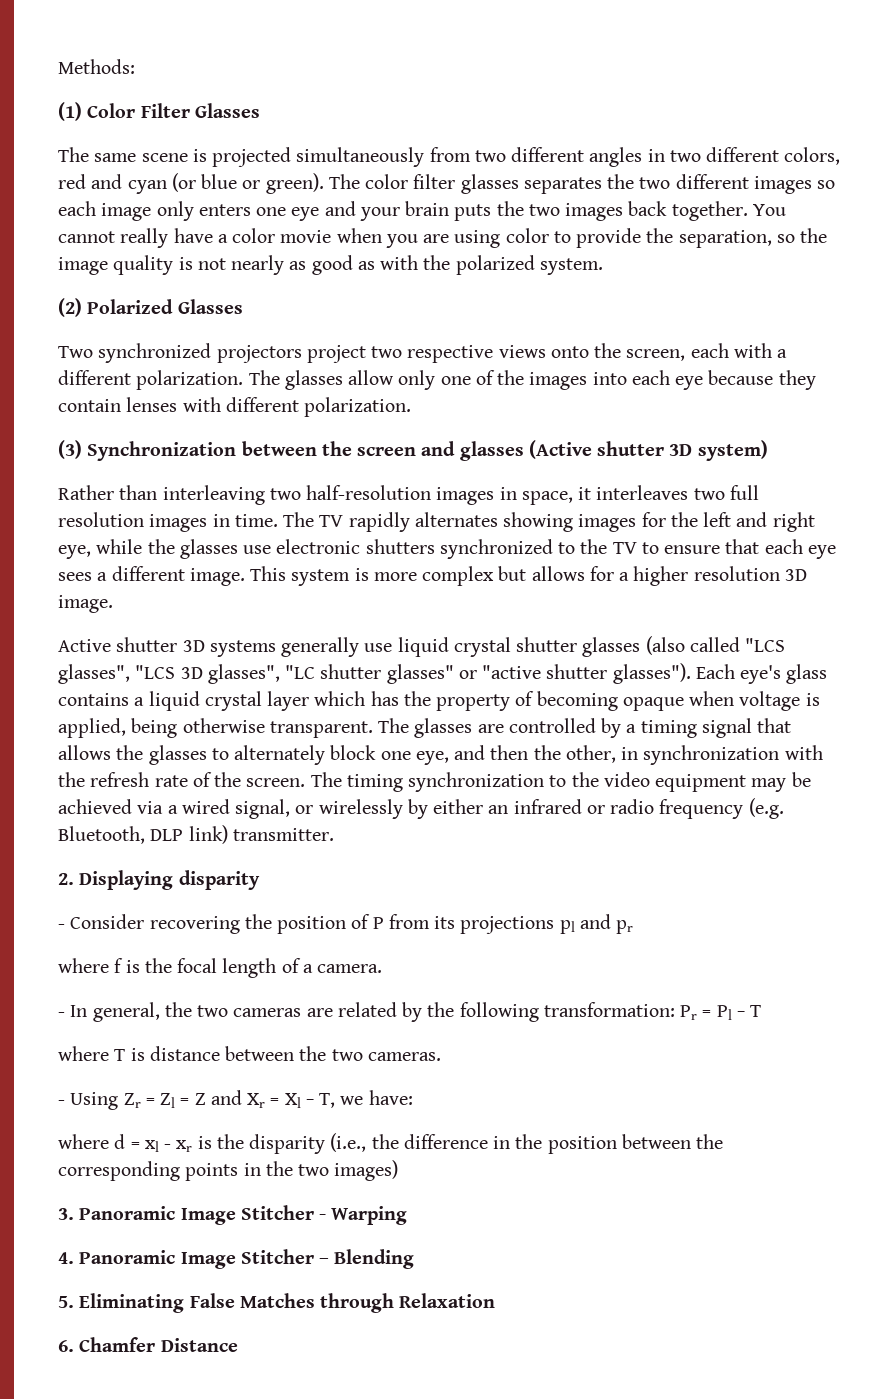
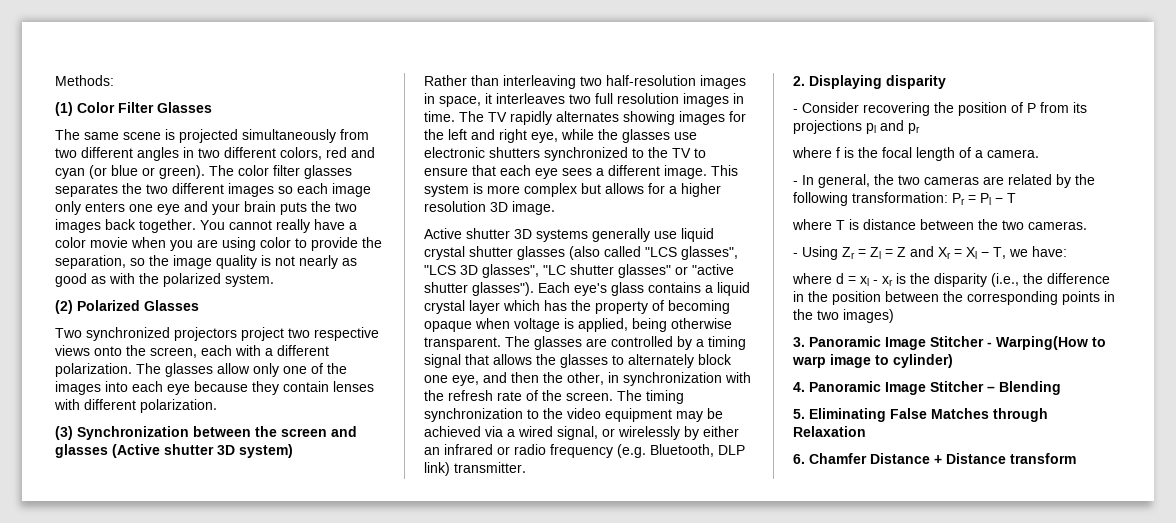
[331,1206,408,1225] Warping -> [996,336,1106,350] [792,354,953,368] Warping(How to warp image to cylinder)
(238, 1345) none -> [934,453,1076,464] + Distance transform

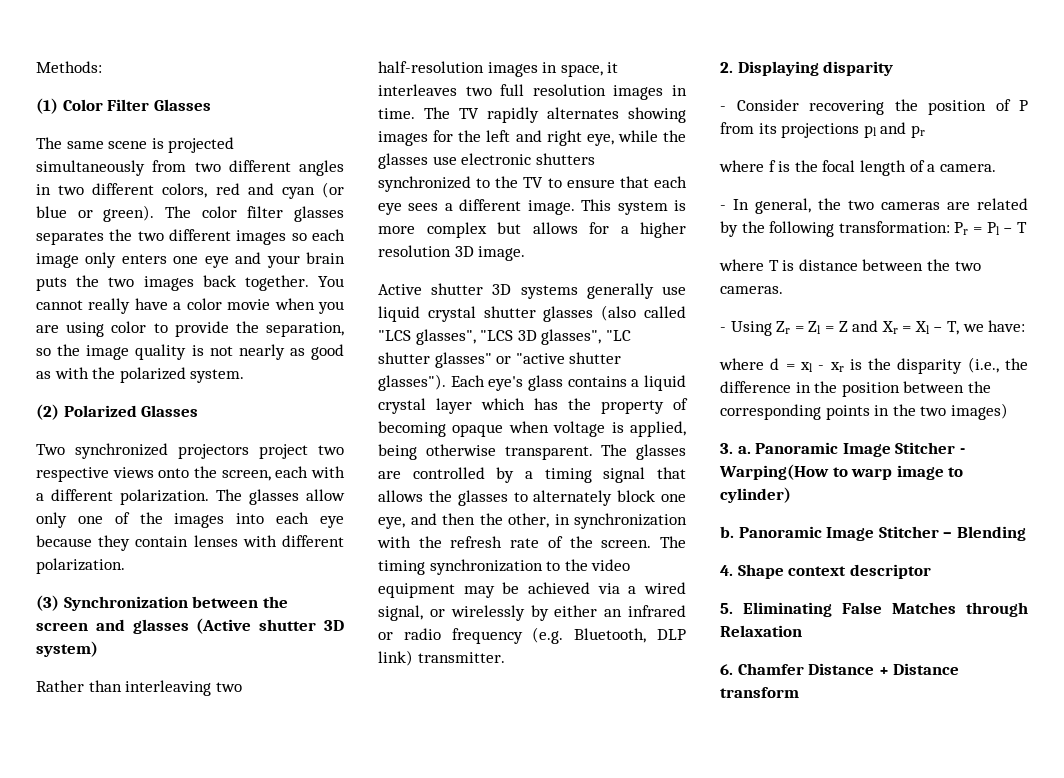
(805, 342) none -> [737,446,751,454] a.
[793,382,805,392] 4. -> [720,526,734,538] b.
(1061, 388) none -> [720,564,931,579] // 4. Shape context descriptor

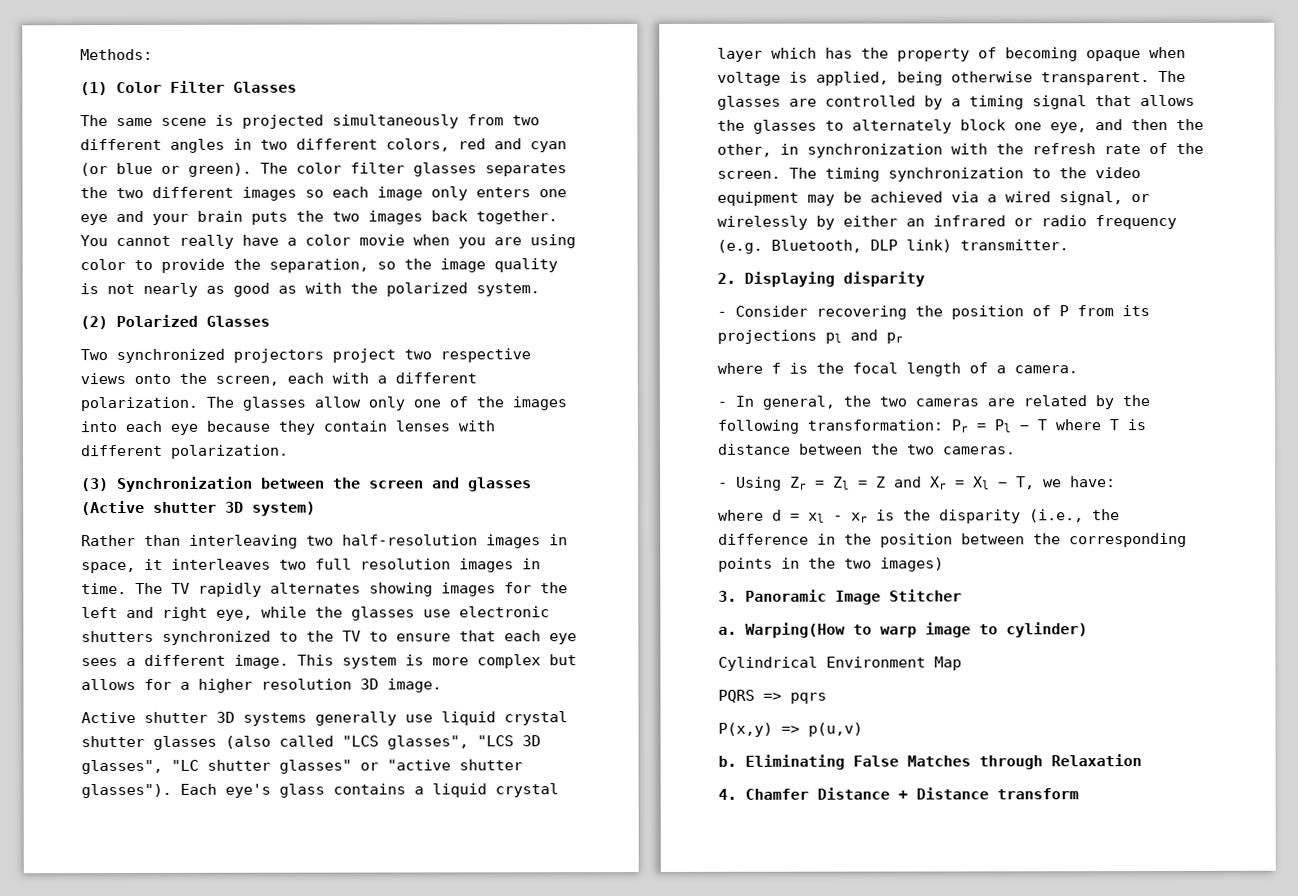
(1027, 227) // -> (1047, 425) none
[737,442,965,457] a. Panoramic Image Stitcher - -> [745,589,962,605] [718,626,737,635] Panoramic Image Stitcher // a.
[720,526,1026,541] [720,564,931,579] [720,603,733,614] b. Panoramic Image Stitcher – Blending // 4. Shape context descriptor // 5. -> [718,656,962,671] [718,689,827,704] [718,722,863,737] [718,755,737,767] Cylindrical Environment Map // PQRS => pqrs // P(x,y) => p(u,v) // b.
[720,664,733,675] 6. -> [718,788,737,800] 4.

